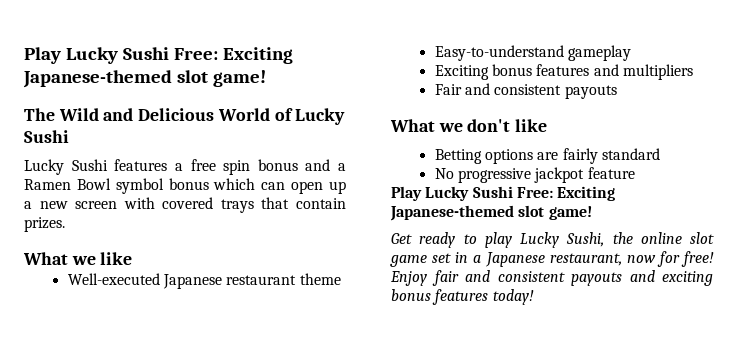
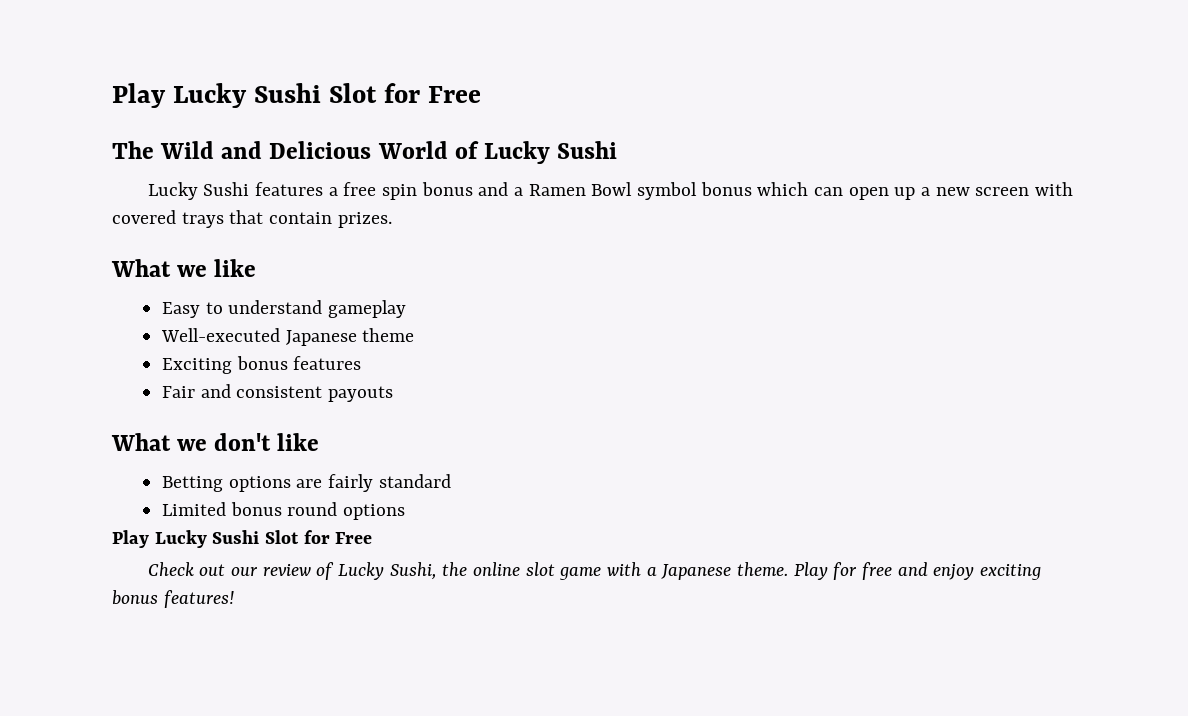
[24,47,293,64] [23,70,266,88] Play Lucky Sushi Free: Exciting Japanese-themed slot game! -> [112,83,481,108] Play Lucky Sushi Slot for Free
(133, 258) none -> [162,300,407,318] // Easy to understand gameplay
[226,275,297,285] restaurant -> (357, 338) none
[434,45,631,61] // Easy-to-understand gameplay -> (415, 335) none
[593,64,693,80] and multipliers -> (362, 363) none
[434,167,635,183] [391,186,616,201] [390,205,592,221] [391,232,512,248] No progressive jackpot feature // Play Lucky Sushi Free: Exciting Japanese-themed slot game! // Get ready to play -> [162,502,406,520] [112,530,373,548] [147,562,335,580] Limited bonus round options // Play Lucky Sushi Slot for Free // Check out our review of
[432,251,714,267] [390,270,713,286] [391,289,534,305] set in a Japanese restaurant, now for free! Enjoy fair and consistent payouts and exciting bonus features today! -> [607,562,1042,580] [112,590,234,608] with a Japanese theme. Play for free and enjoy exciting bonus features!

